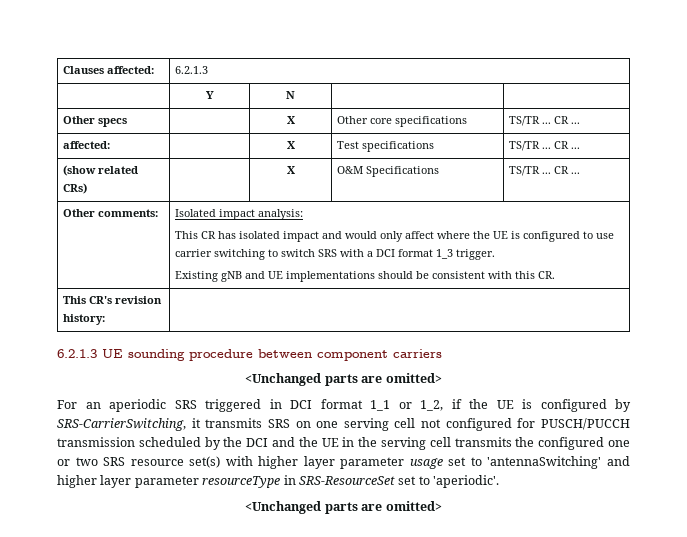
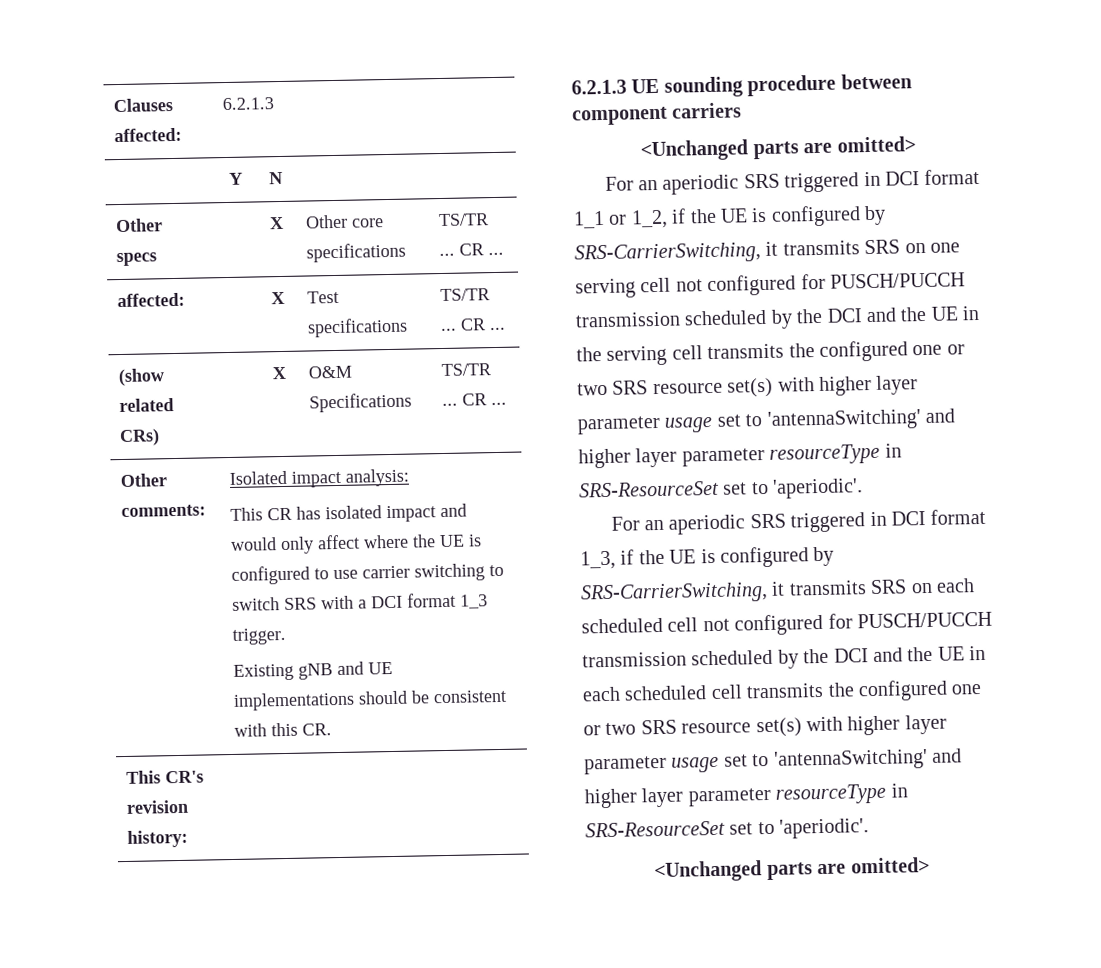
(499, 481) none -> [610,508,987,535] [580,546,835,570] [580,578,975,605] [581,611,992,636] [582,645,987,669] [582,679,982,702] [583,714,947,738] [584,748,962,775] [584,783,908,809] [585,818,870,839] // For an aperiodic SRS triggered in DCI format 1_3, if the UE is configured by SRS-CarrierSwitching, it transmits SRS on each scheduled cell not configured for PUSCH/PUCCH transmission scheduled by the DCI and the UE in each scheduled cell transmits the configured one or two SRS resource set(s) with higher layer parameter usage set to 'antennaSwitching' and higher layer parameter resourceType in SRS-ResourceSet set to 'aperiodic'.

